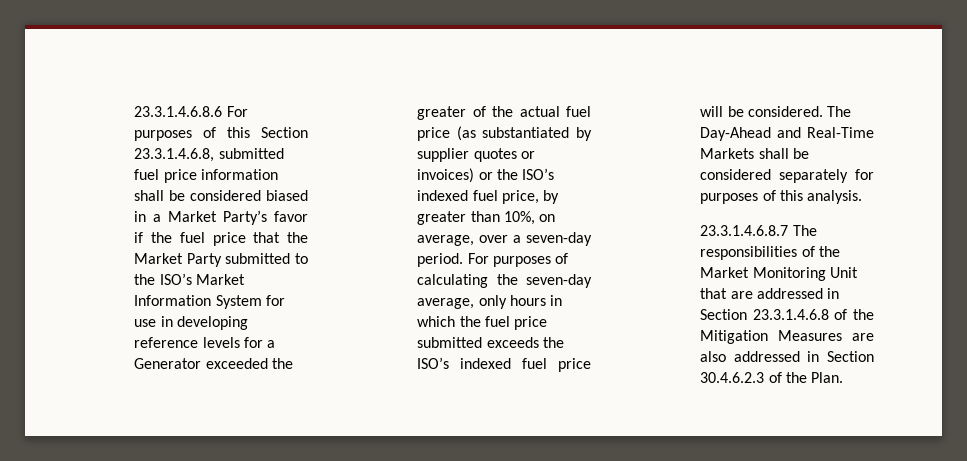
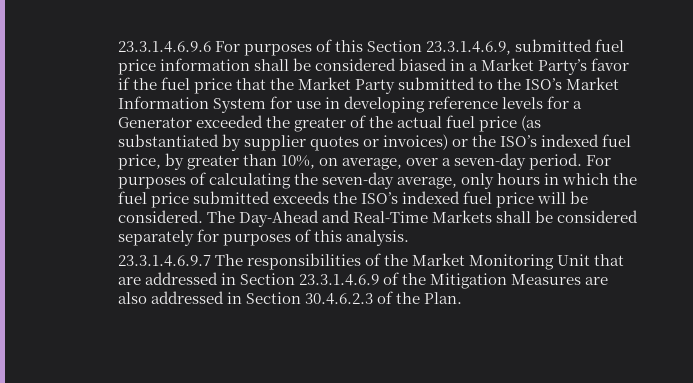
[134,106,223,117] 23.3.1.4.6.8.6 -> [117,41,211,53] 23.3.1.4.6.9.6
[134,148,215,162] 23.3.1.4.6.8, -> [425,41,511,55] 23.3.1.4.6.9,
[700,225,789,236] 23.3.1.4.6.8.7 -> [117,255,211,267] 23.3.1.4.6.9.7
[752,309,829,320] 23.3.1.4.6.8 -> [298,274,379,286] 23.3.1.4.6.9

